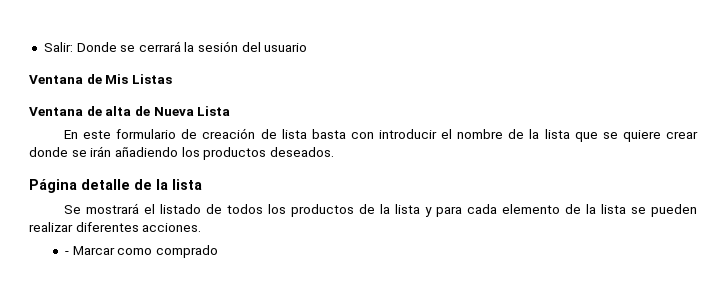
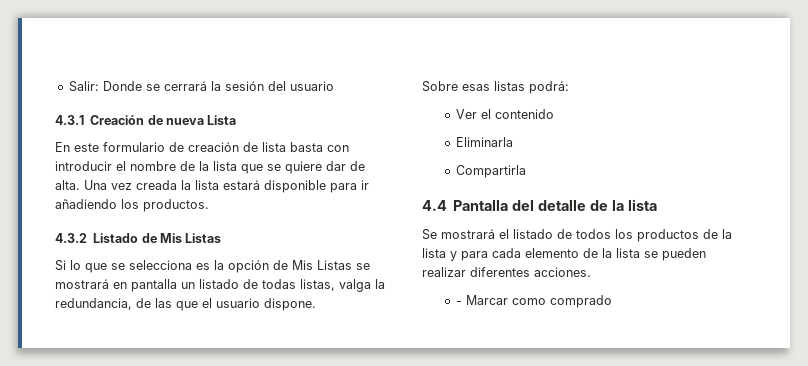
[29,74,172,84] [29,106,194,116] Ventana de Mis Listas // Ventana de alta de Nueva -> [55,115,204,125] 4.3.1 Creación de nueva
[666,131,698,139] [29,146,334,160] [29,179,77,193] crear donde se irán añadiendo los productos deseados. // Página -> [326,161,365,171] [55,180,369,193] [55,199,209,212] [55,233,222,243] [55,260,370,273] [55,279,385,292] [55,298,316,311] [422,81,569,94] [456,109,555,119] [456,137,514,147] [456,165,527,178] [422,200,535,211] dar de alta. Una vez creada la lista estará disponible para ir añadiendo los productos. // 4.3.2 Listado de Mis Listas // Si lo que se selecciona es la opción de Mis Listas se mostrará en pantalla un listado de todas listas, valga la redundancia, de las que el usuario dispone. // Sobre esas listas podrá: // Ver el contenido // Eliminarla // Compartirla // 4.4 Pantalla del

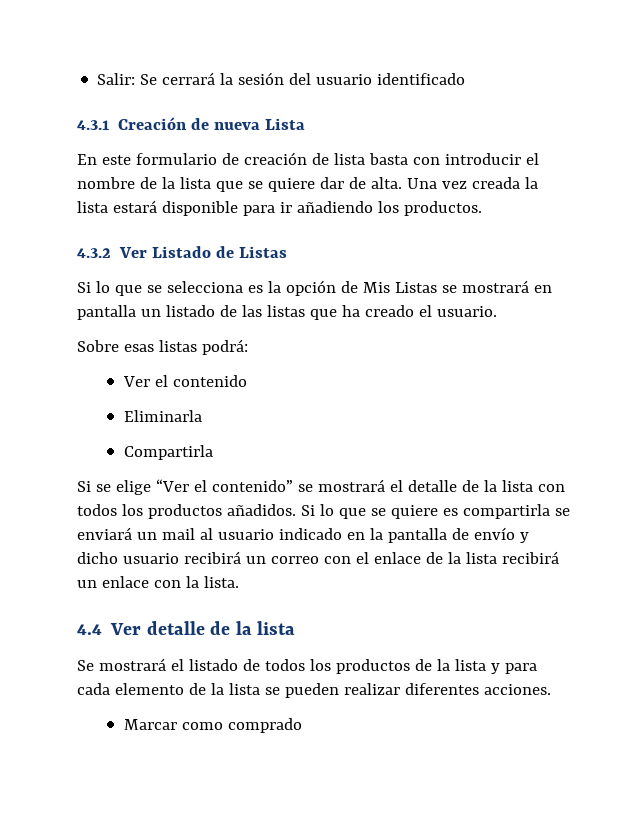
[102,81,160,91] Donde se -> [140,74,158,85] Se
(334, 86) none -> [377,73,466,85] identificado
(87, 238) none -> [119,247,148,258] Ver
[160,233,182,243] Mis -> (235, 252) none
[262,279,385,292] [55,298,316,311] todas listas, valga la redundancia, de las que el usuario dispone. -> [241,305,497,320] las listas que ha creado el usuario.
(527, 171) none -> [77,479,565,495] [77,504,570,519] [77,527,529,543] [77,551,559,564] [77,576,239,588] // Si se elige “Ver el contenido” se mostrará el detalle de la lista con todos los productos añadidos. Si lo que se quiere es compartirla se enviará un mail al usuario indicado en la pantalla de envío y dicho usuario recibirá un correo con el enlace de la lista recibirá un enlace con la lista.
[453,200,535,211] Pantalla del -> [110,623,142,635] Ver
[456,301,463,305] - -> (551, 689) none

